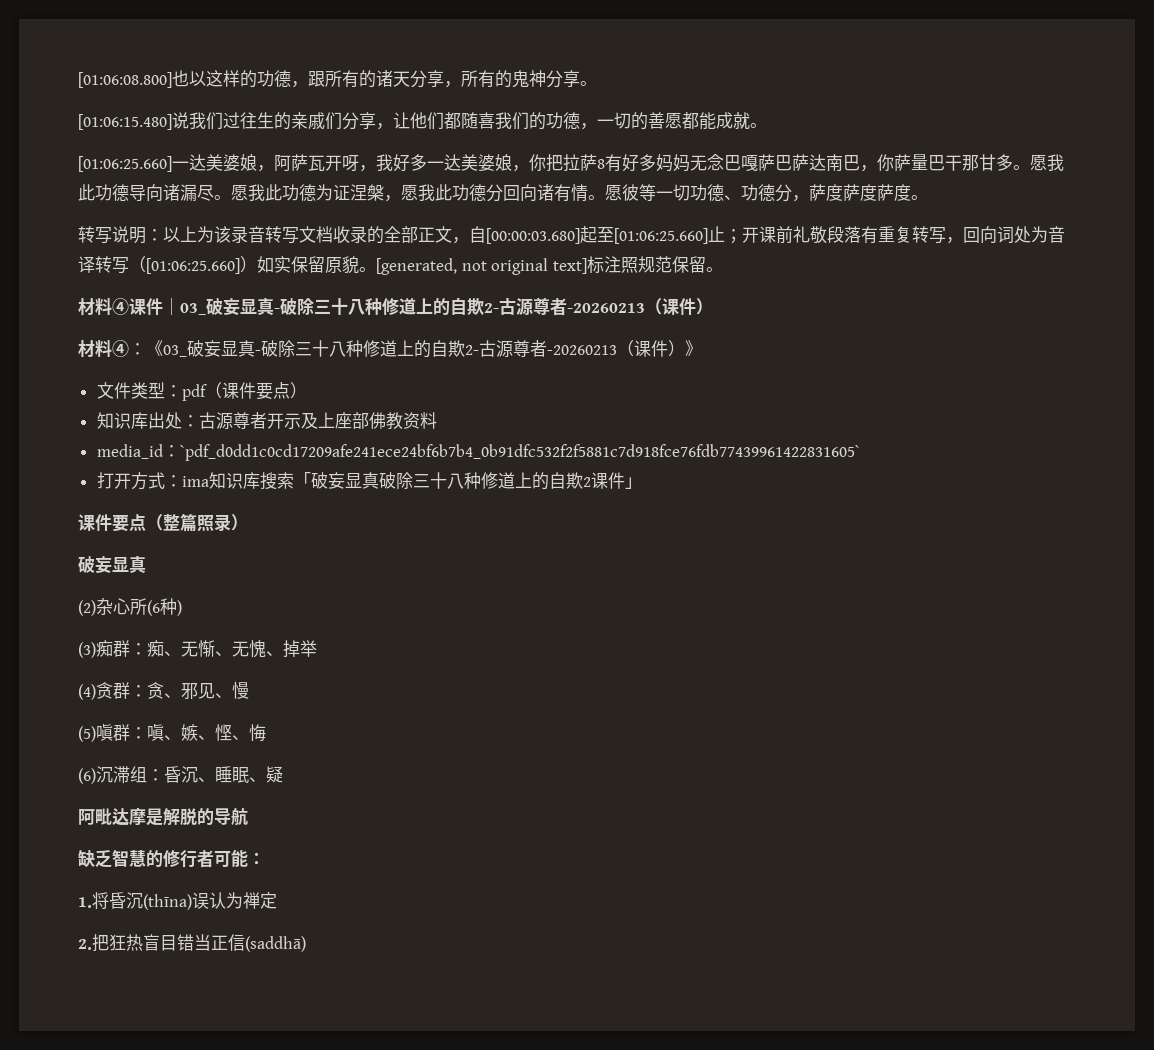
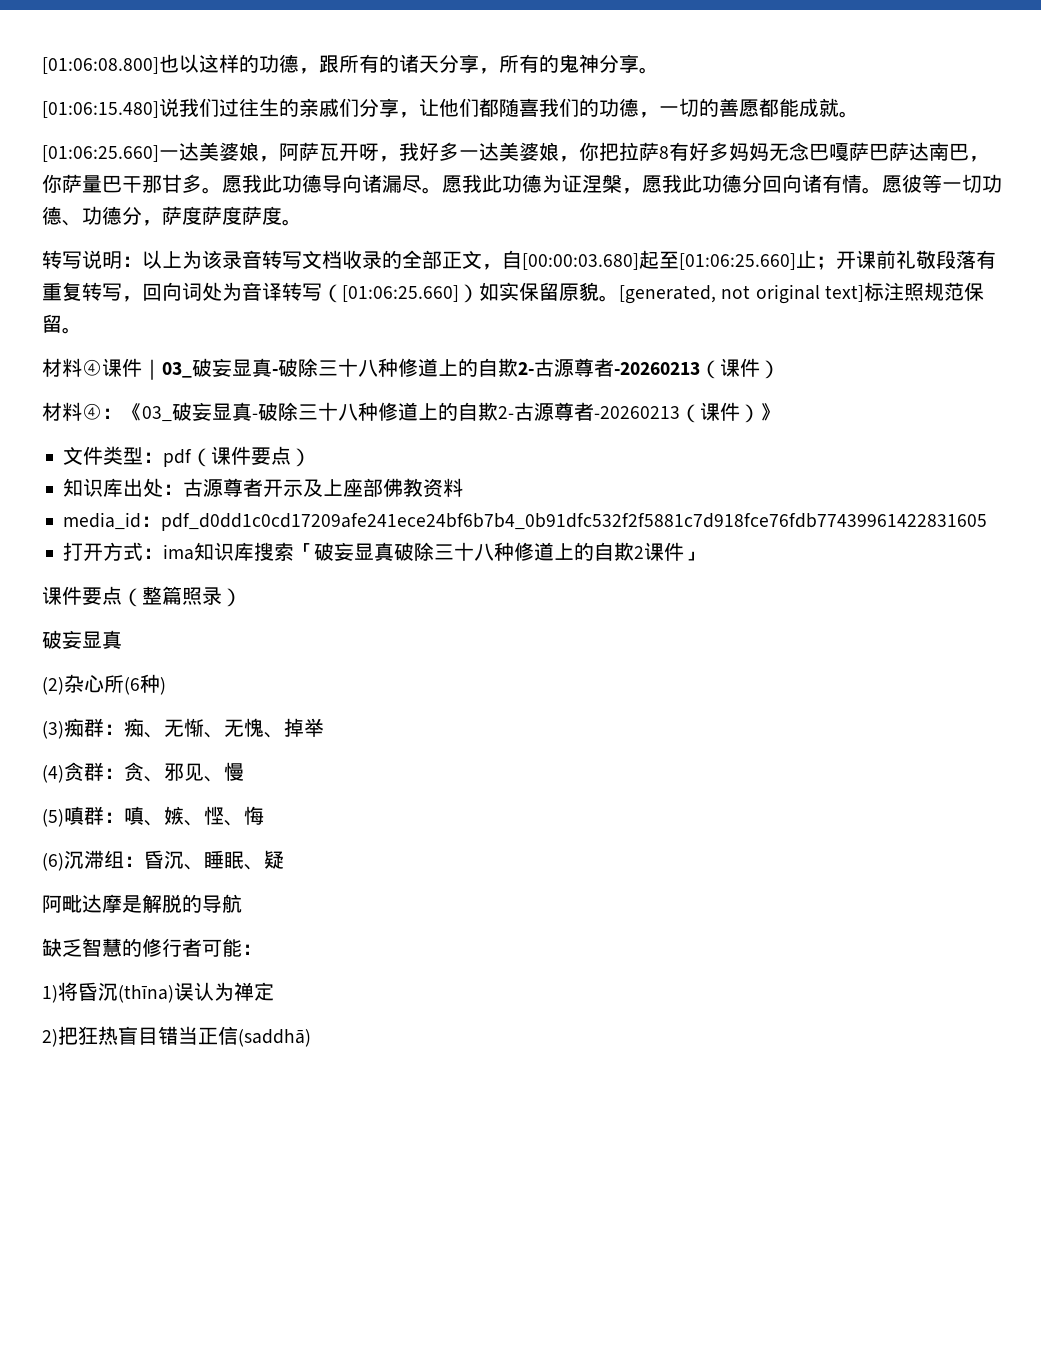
[179,444,860,461] `pdf_d0dd1c0cd17209afe241ece24bf6b7b4_0b91dfc532f2f5881c7d918fce76fdb77439961422831605` -> [161,513,988,531] pdf_d0dd1c0cd17209afe241ece24bf6b7b4_0b91dfc532f2f5881c7d918fce76fdb77439961422831605
[78,897,92,908] 1. -> [42,985,58,1003] 1)
[78,939,92,950] 2. -> [42,1029,58,1047] 2)

